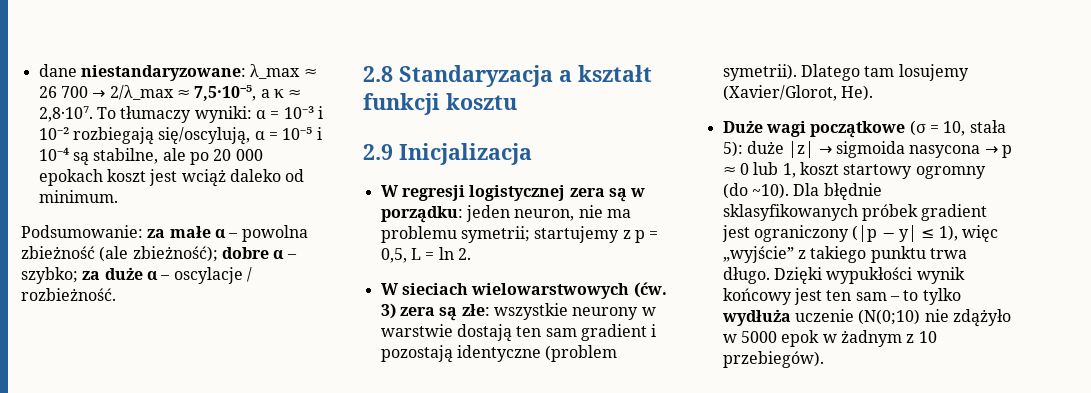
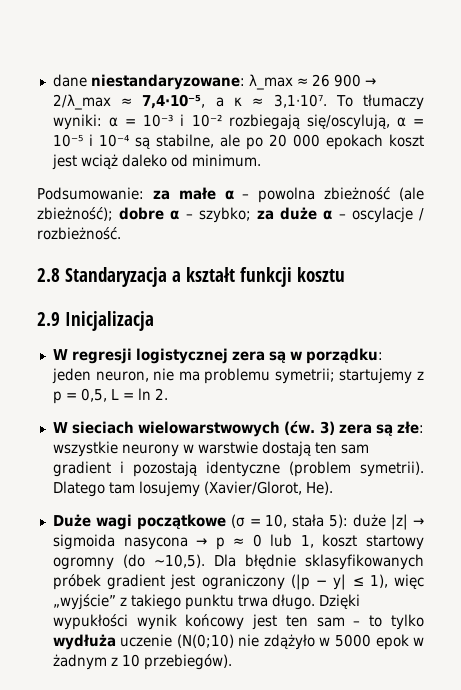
[60,86,88,98] 700 -> [333,74,361,87] 900
[194,85,257,101] 7,5·10⁻⁵, -> [142,94,206,109] 7,4·10⁻⁵,
[38,106,93,122] 2,8·10⁷. -> [273,94,327,108] 3,1·10⁷.
[751,183,789,199] ~10). -> [153,554,205,568] ~10,5).

